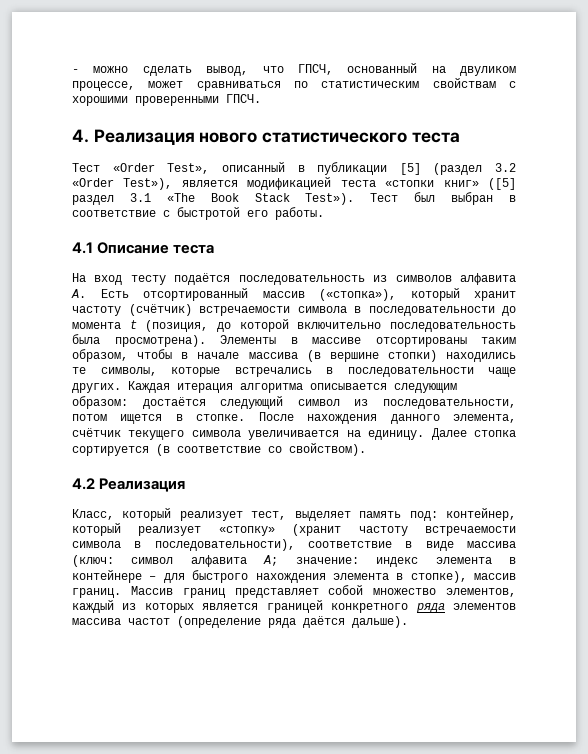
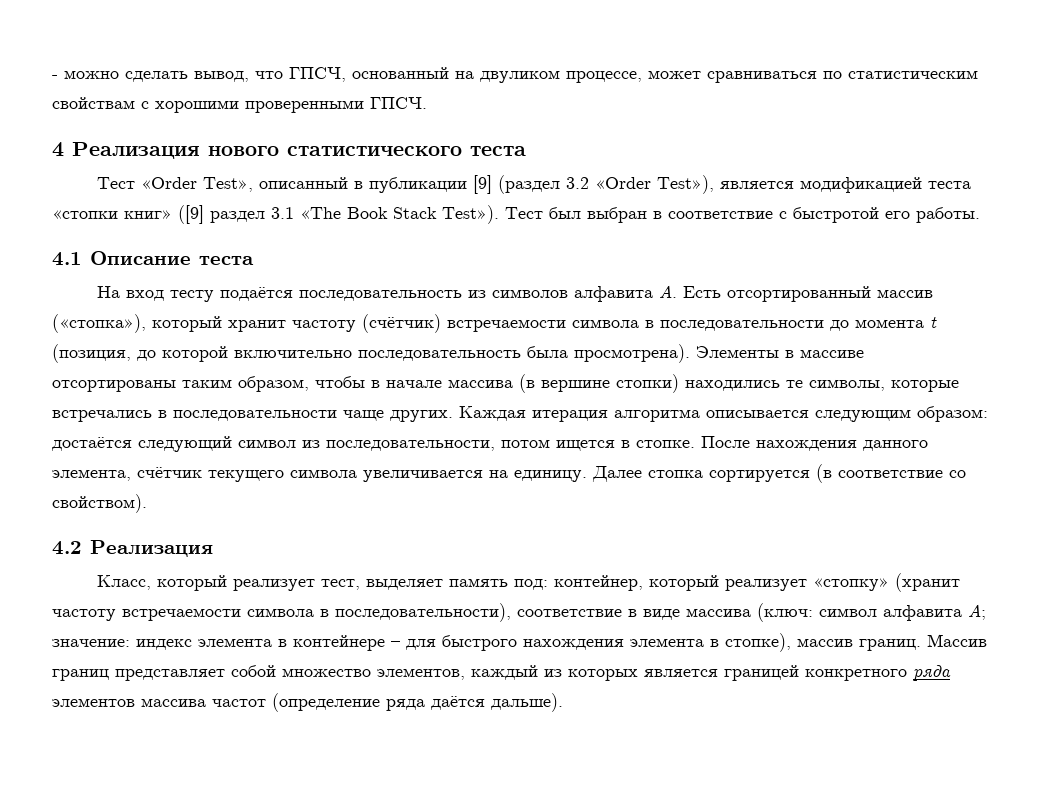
[72,129,89,143] 4. -> [52,142,64,157] 4
[399,163,421,175] [5] -> [473,175,493,194] [9]
[488,178,516,190] ([5] -> [178,205,204,224] ([9]

